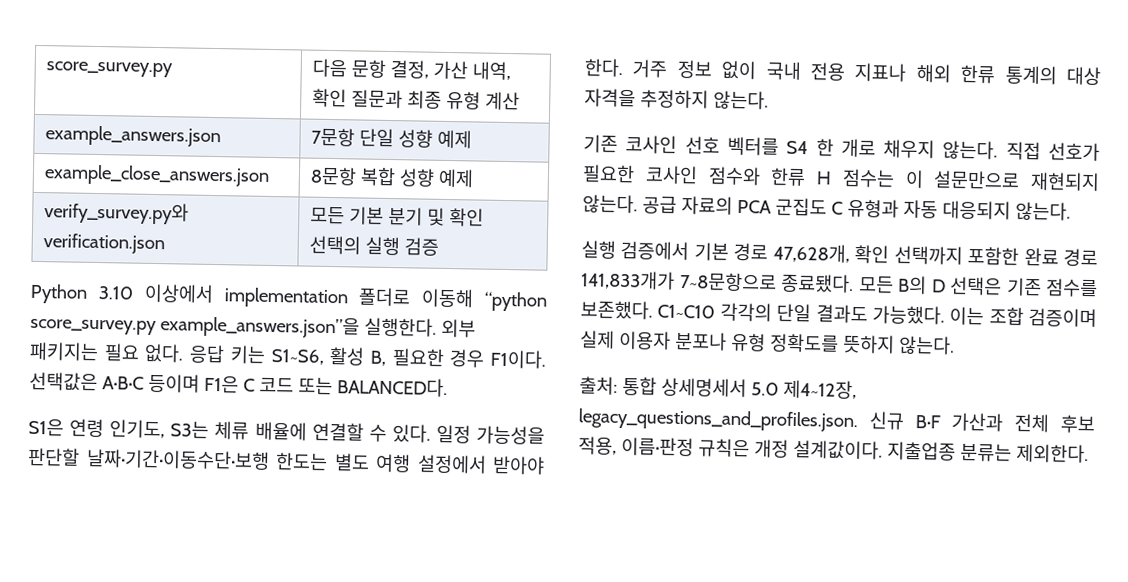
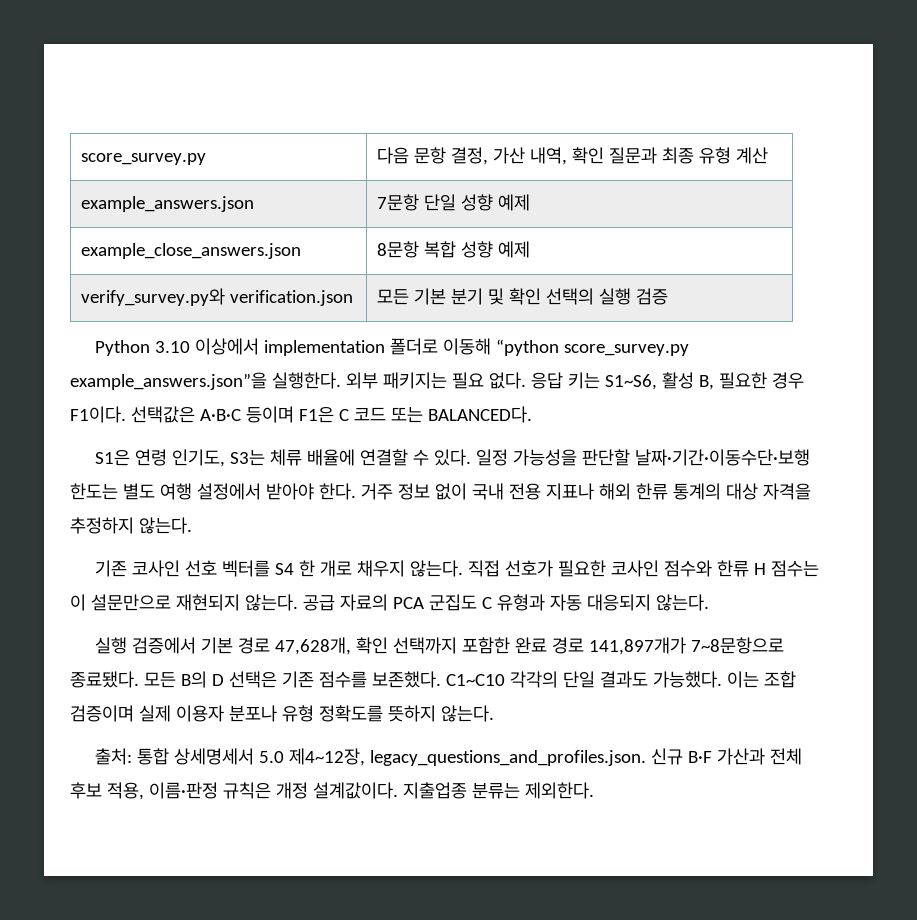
[581,270,675,290] 141,833개가 -> [589,637,687,655] 141,897개가

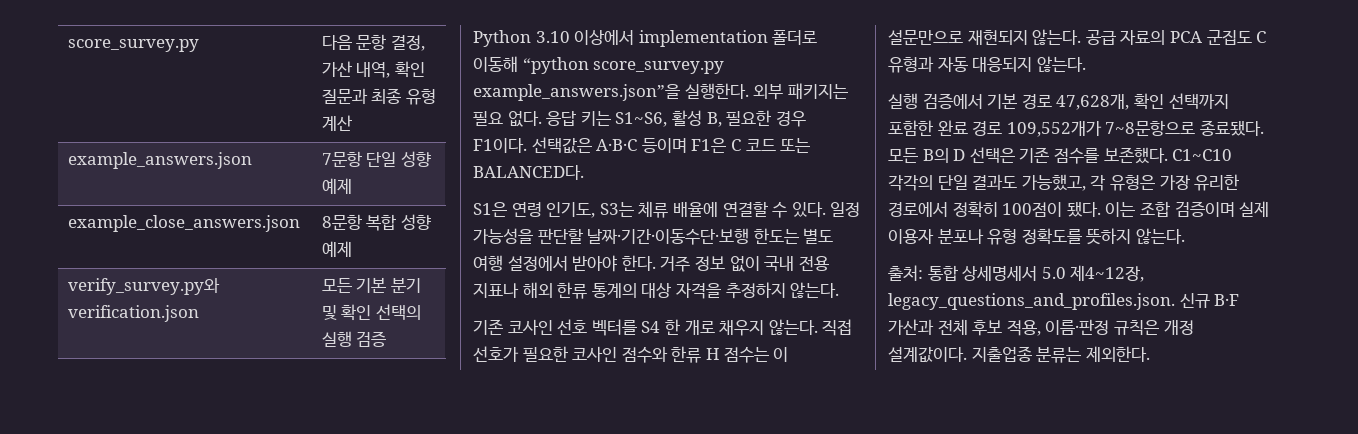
[589,637,687,655] 141,897개가 -> [1006,121,1102,137] 109,552개가
[652,671,722,688] 가능했다. -> [1021,174,1240,191] [888,201,1101,218] 가능했고, 각 유형은 가장 유리한 경로에서 정확히 100점이 됐다.

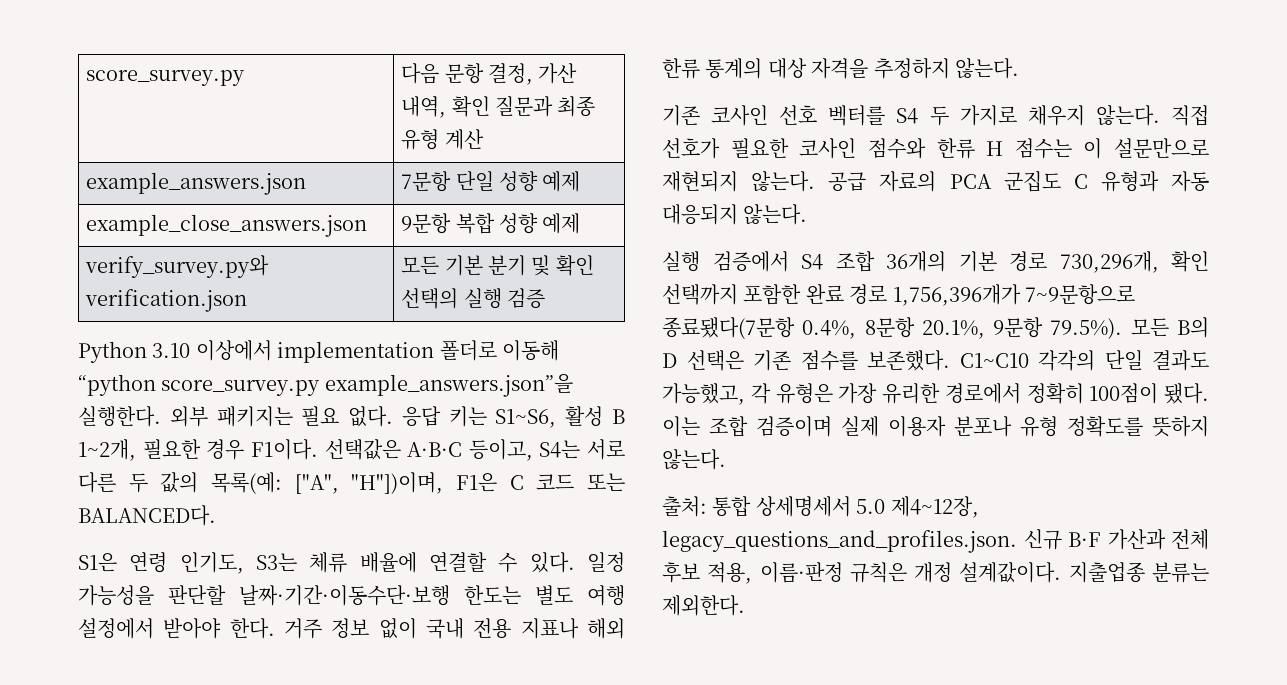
[321,214,362,230] 8문항 -> [401,213,452,234] 9문항
[706,112,722,127] B, -> [612,409,625,424] [78,439,136,461] B 1~2개,
[641,138,687,153] 등이며 -> [468,439,625,461] [78,472,444,494] 등이고, S4는 서로 다른 두 값의 목록(예: ["A", "H"])이며,
[664,319,715,335] 한 개로 -> [929,105,1017,126] 두 가지로
(983, 101) none -> [801,251,946,272] S4 조합 36개의
[1056,94,1130,110] 47,628개, -> [1059,251,1159,273] 730,296개,
[1006,120,1264,137] 109,552개가 7~8문항으로 종료됐다. -> [892,284,1135,306] [662,317,1123,339] 1,756,396개가 7~9문항으로 종료됐다(7문항 0.4%, 8문항 20.1%, 9문항 79.5%).

